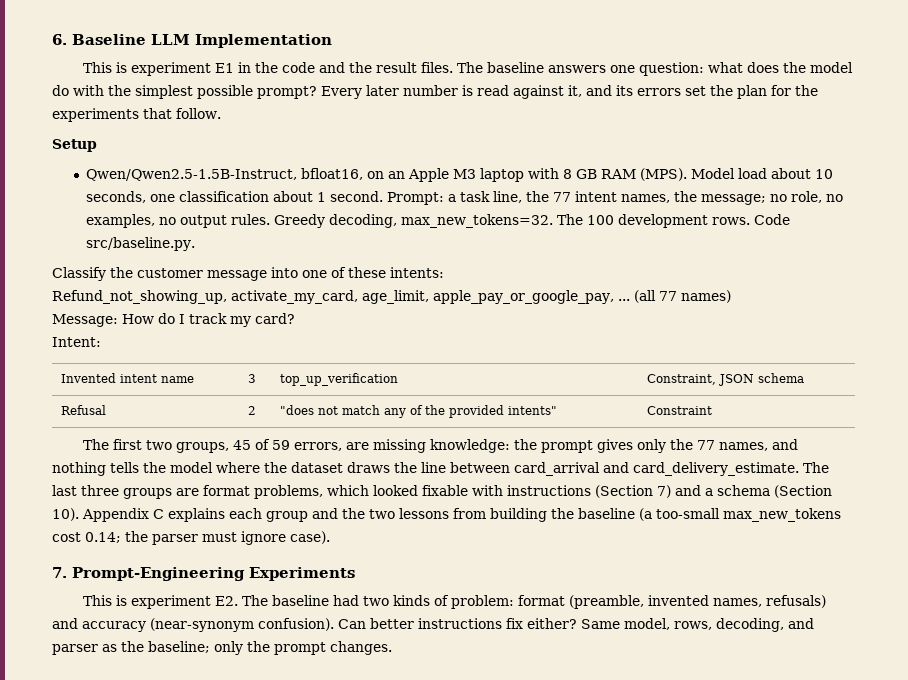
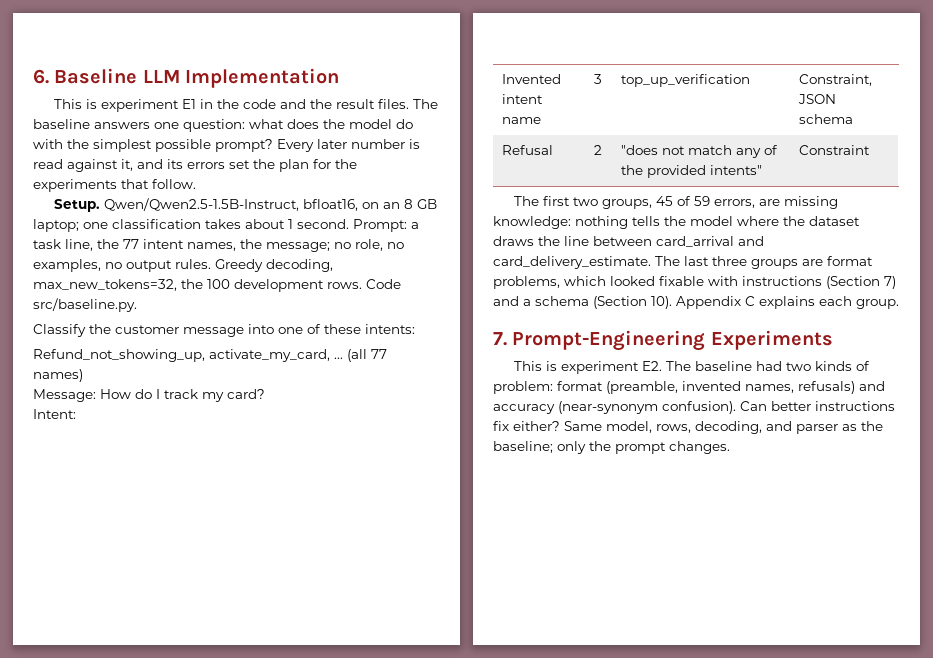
[52,139,97,152] Setup // -> [53,199,100,212] Setup.
[407,168,833,182] [85,191,146,203] Apple M3 laptop with 8 GB RAM (MPS). Model load about 10 seconds, -> [403,199,437,209] [33,219,79,232] 8 GB laptop;
(269, 196) none -> [205,219,241,229] takes
[400,214,583,228] max_new_tokens=32. The -> [33,279,203,291] max_new_tokens=32, the
[362,290,614,304] age_limit, apple_pay_or_google_pay, -> (330, 355) none
[514,439,799,453] the prompt gives only the 77 names, and -> (571, 222) none
[266,508,841,522] [52,531,330,545] group and the two lessons from building the baseline (a too-small max_new_tokens cost 0.14; the parser must ignore case). -> [856,299,899,309] group.

